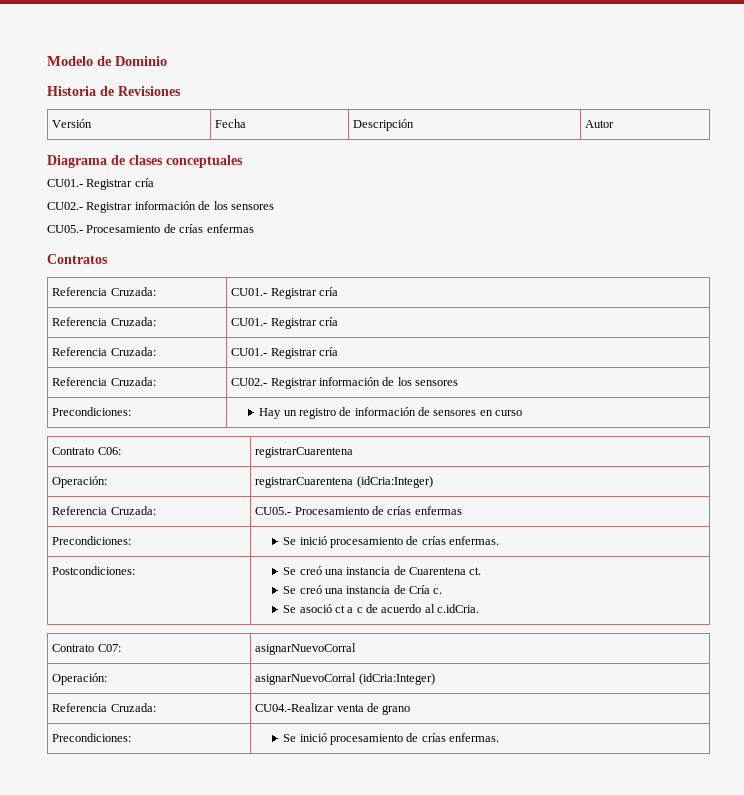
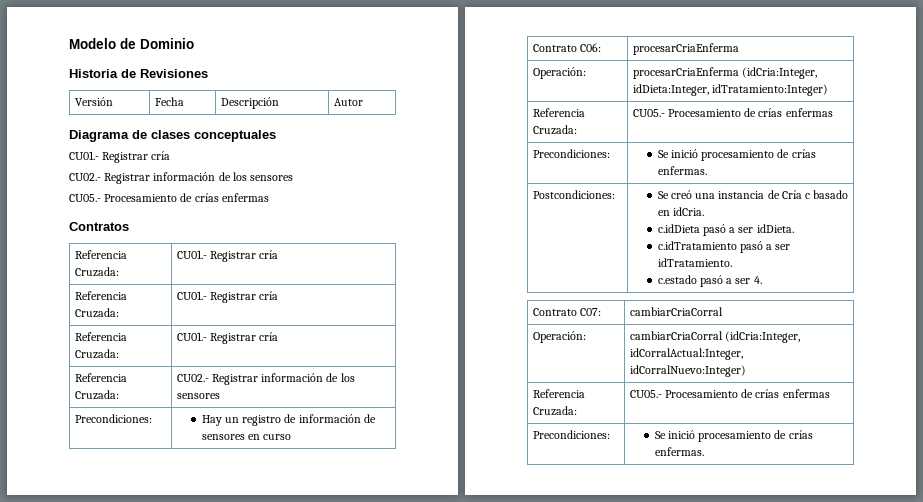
[255,447,354,458] [52,476,108,488] [255,476,433,488] registrarCuarentena // Operación: | registrarCuarentena (idCria:Integer) -> [632,43,739,55] [532,67,586,79] [632,67,817,79] [632,84,828,96] procesarCriaEnferma // Operación: | procesarCriaEnferma (idCria:Integer, idDieta:Integer, idTratamiento:Integer)
[409,567,482,575] [283,585,443,594] [283,604,480,613] Cuarentena ct. // Se creó una instancia de Cría c. // Se asoció ct a c de acuerdo al c.idCria. -> [781,190,849,199] [657,207,704,216] [657,224,794,236] [657,241,791,253] [657,258,732,267] [657,275,762,287] Cría c basado en idCria. // c.idDieta pasó a ser idDieta. // c.idTratamiento pasó a ser idTratamiento. // c.estado pasó a ser 4.
[255,643,357,655] [52,673,108,685] [255,673,435,685] [52,703,156,712] [255,703,411,715] asignarNuevoCorral // Operación: | asignarNuevoCorral (idCria:Integer) // Referencia Cruzada: | CU04.-Realizar venta de grano -> [629,307,723,316] [532,331,586,343] [629,331,800,343] [629,348,743,360] [629,365,746,377] [532,389,585,398] [532,406,577,416] [629,389,830,398] cambiarCriaCorral // Operación: | cambiarCriaCorral (idCria:Integer, idCorralActual:Integer, idCorralNuevo:Integer) // Referencia Cruzada: | CU05.- Procesamiento de crías enfermas

